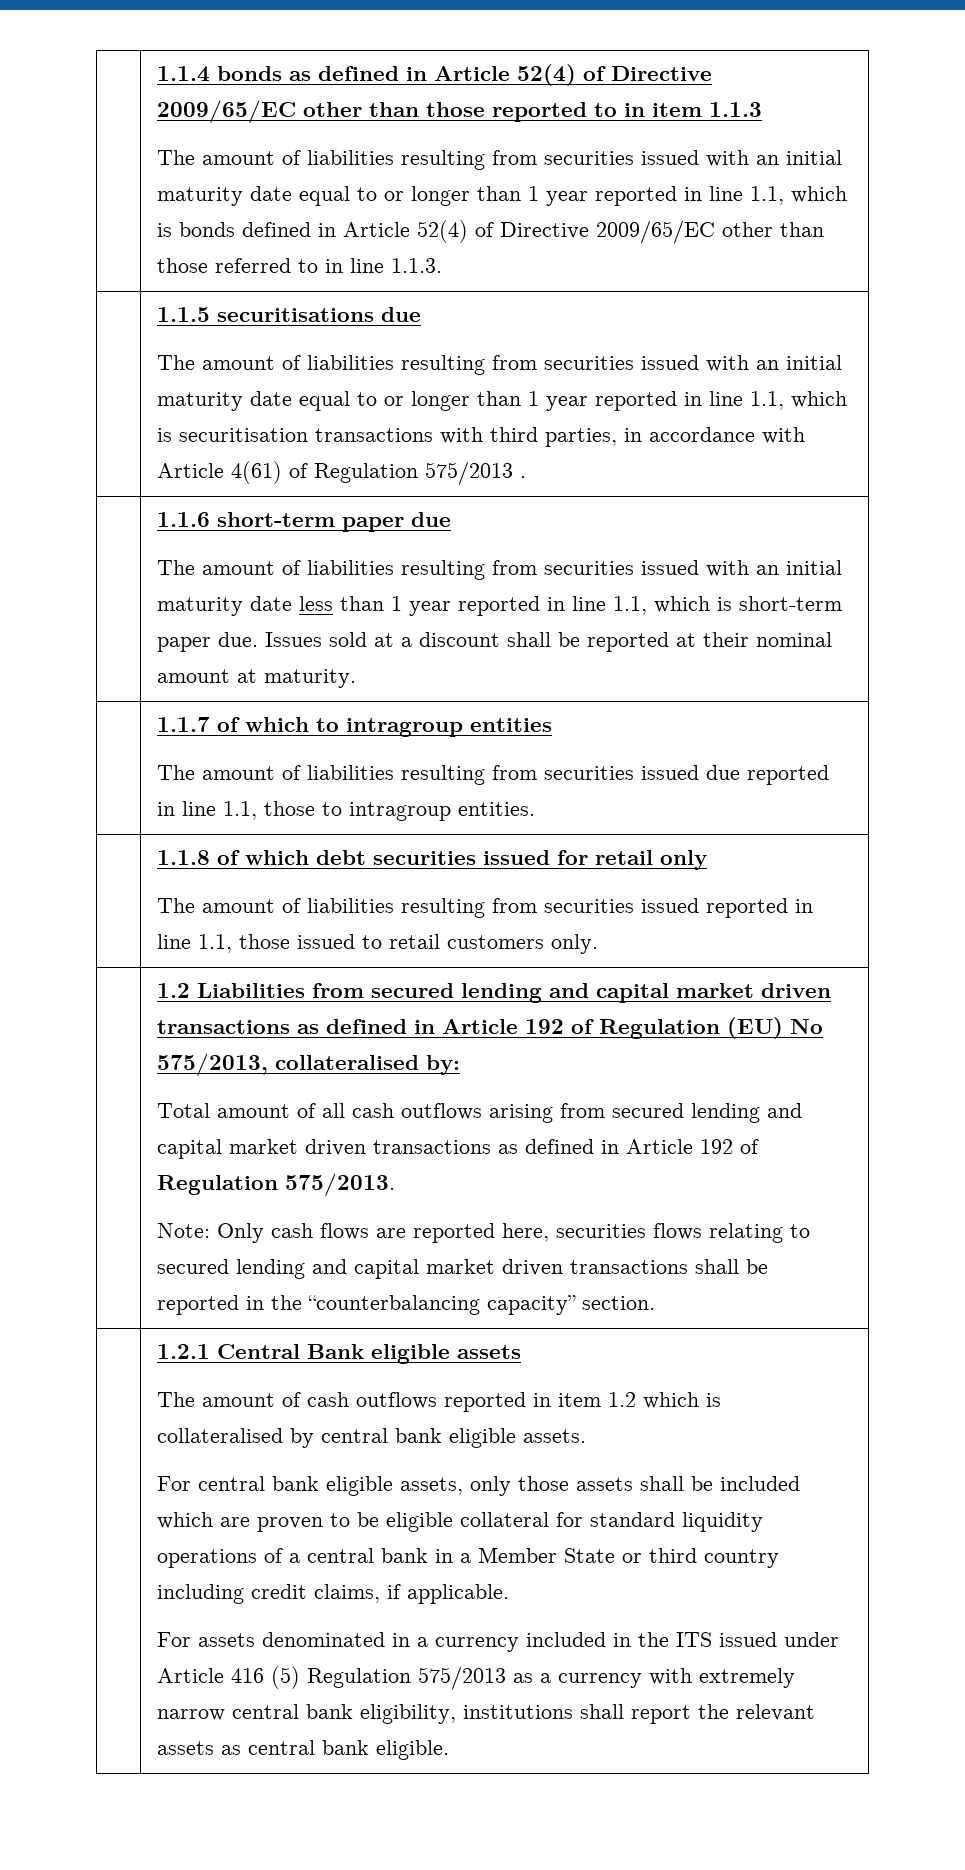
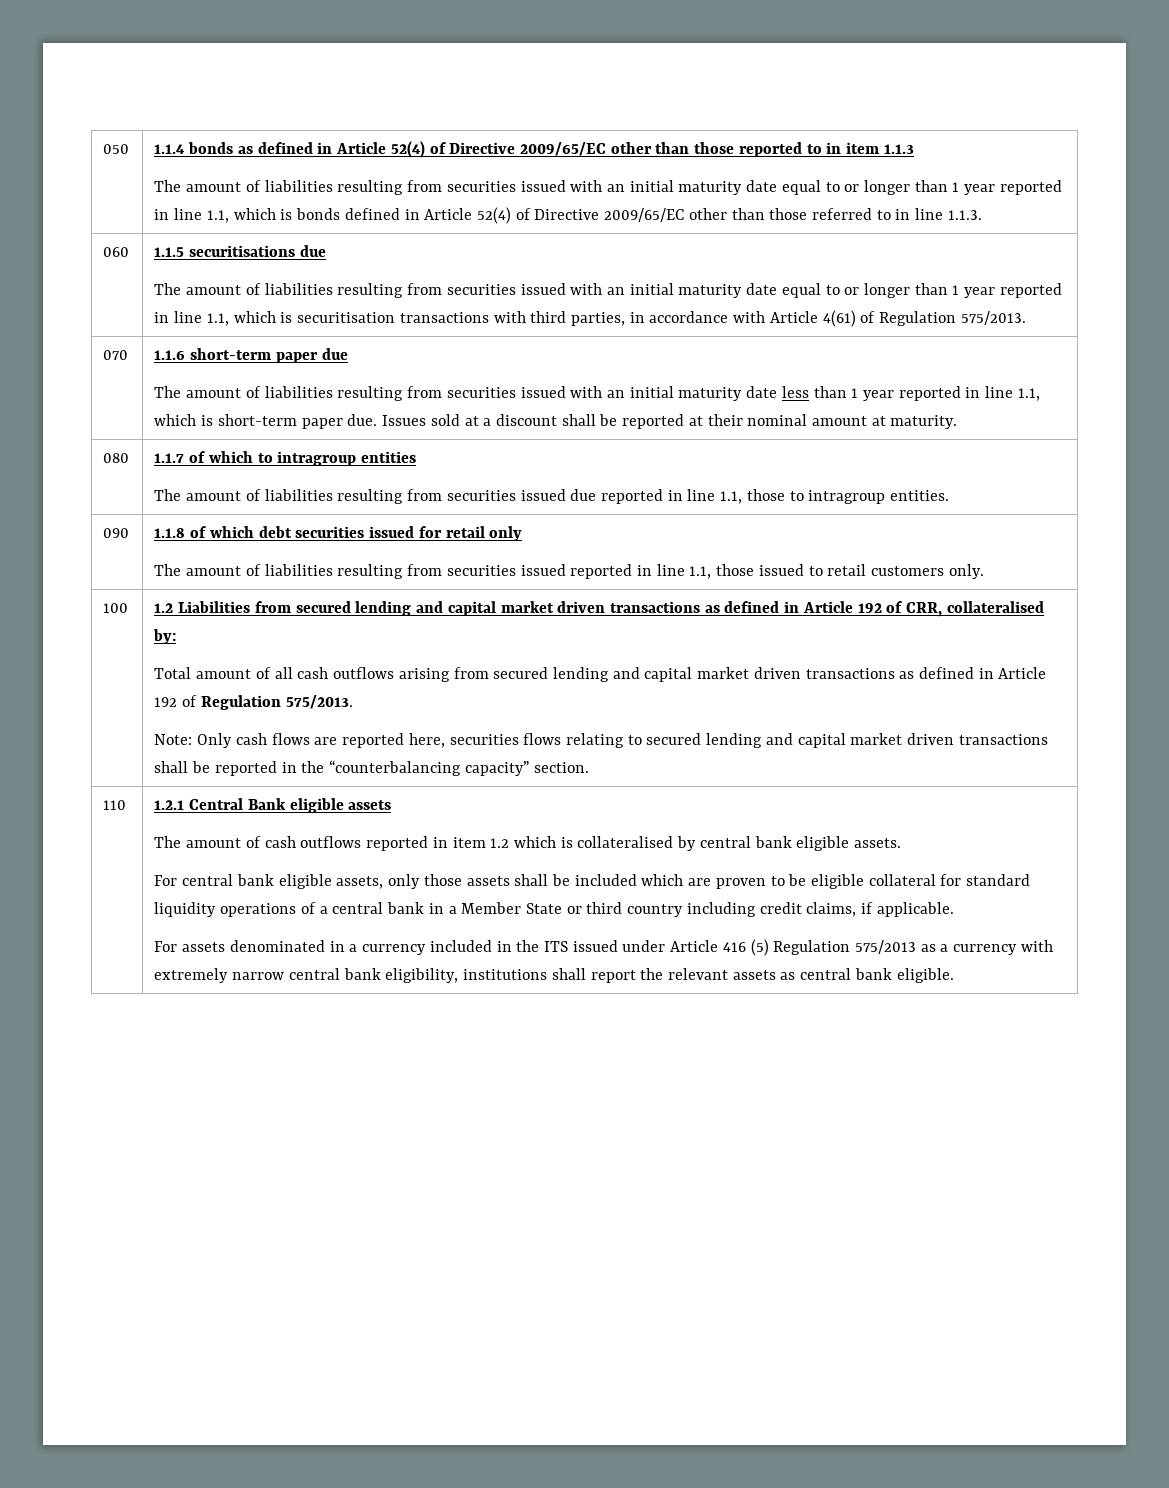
(156, 74) none -> [103,144,130,154] 050
(442, 265) none -> [103,247,130,257] 060
[424,461,526,485] 575/2013 . // -> [960,311,1026,325] [103,350,129,360] 575/2013. // 070
(356, 678) none -> [103,453,130,463] 080
(535, 809) none -> [103,528,130,538] 090
(598, 944) none -> [103,603,129,613] 100
[598,1017,823,1039] [156,1053,268,1076] Regulation (EU) No 575/2013, -> [906,602,943,617] CRR,
(655, 1303) none -> [103,800,127,810] 110

